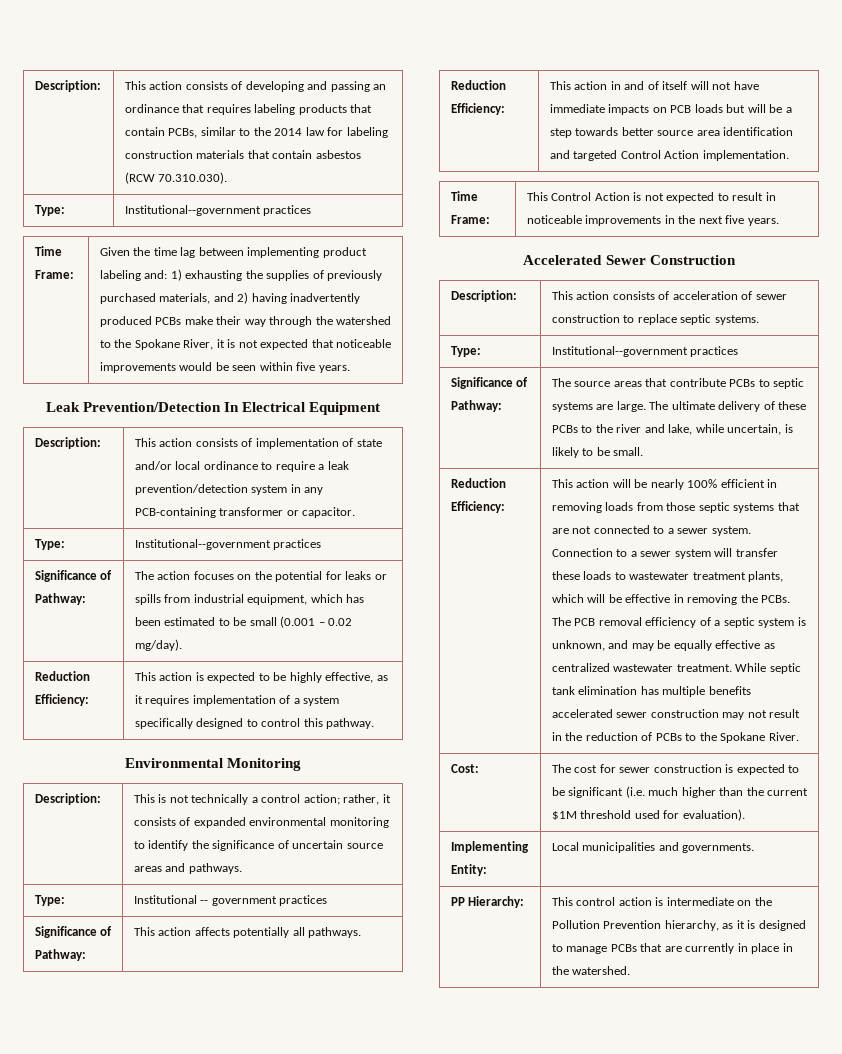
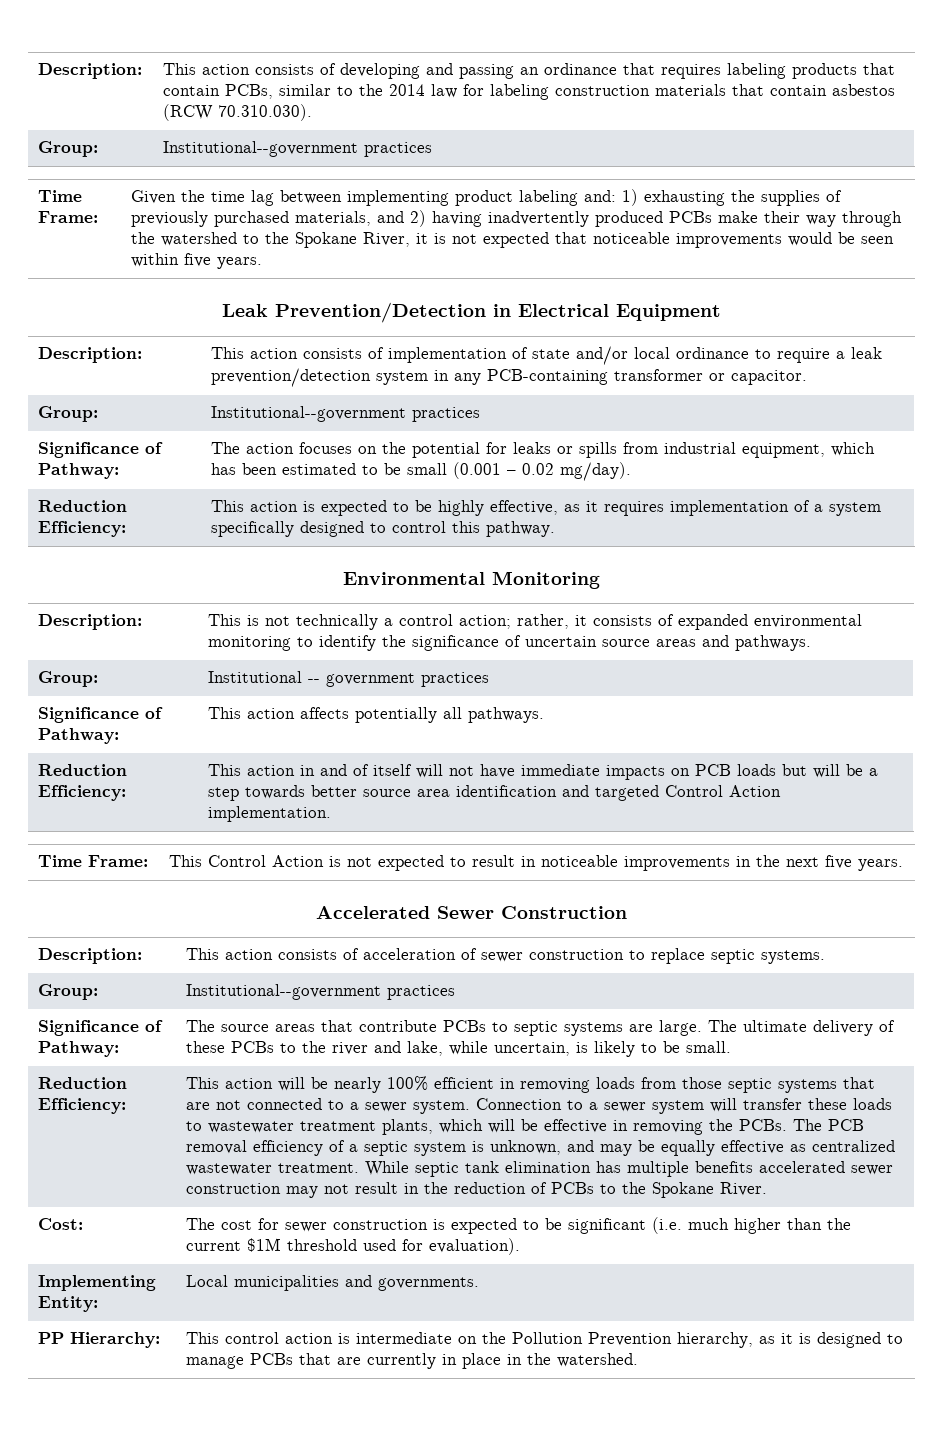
[34,205,65,216] Type: -> [38,141,99,157] Group:
[224,402,239,412] In -> [493,304,511,317] in
[34,539,65,550] Type: -> [38,406,99,422] Group:
[34,895,65,906] Type: -> [38,671,99,687] Group:
[450,346,481,357] Type: -> [38,984,99,1000] Group:

